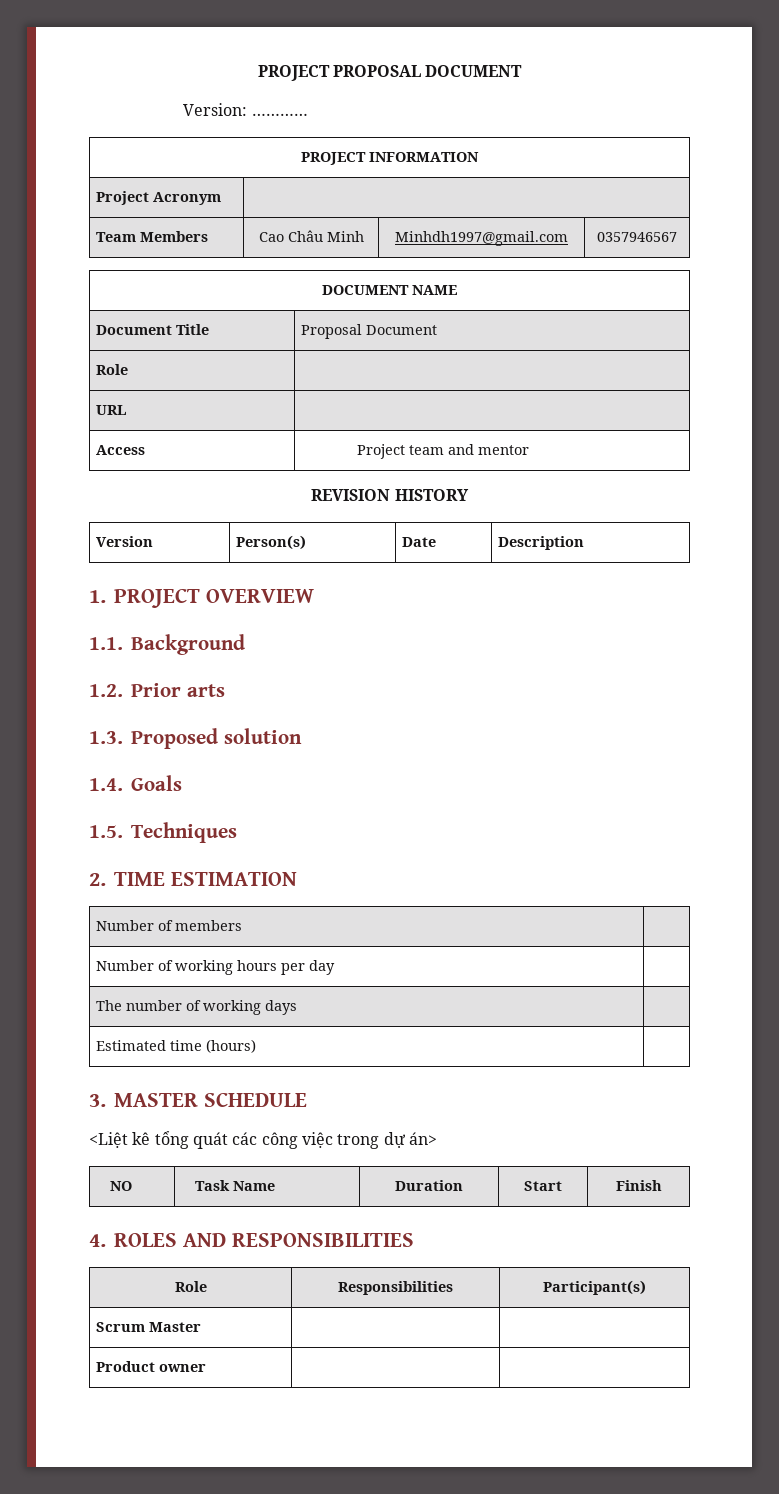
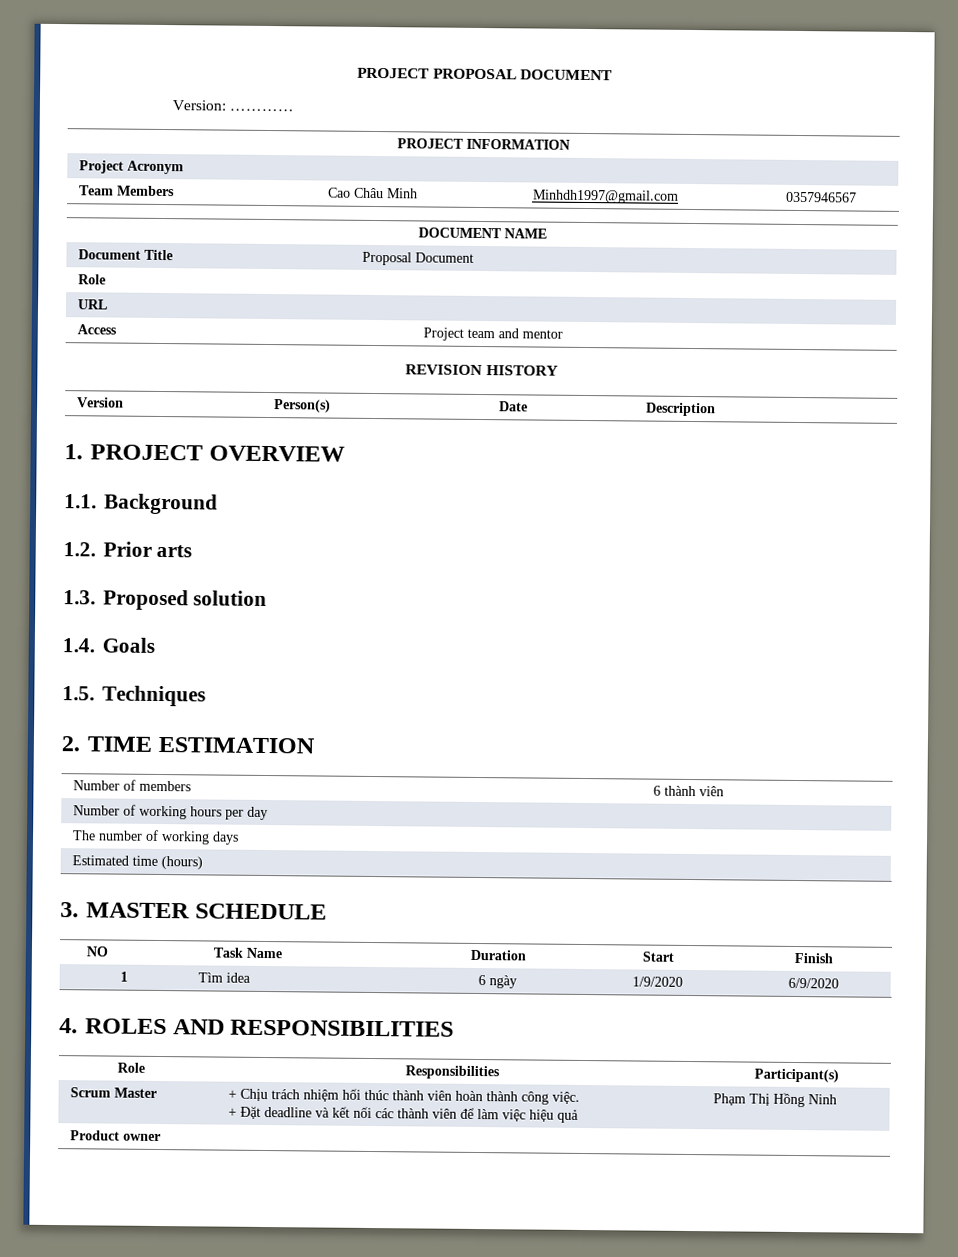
(242, 925) none -> [652,785,724,797] 6 thành viên
[89,1131,437,1149] // <Liệt kê tổng quát các công việc trong dự án> -> (327, 911) none
(662, 1185) none -> [119,971,128,982] [197,972,251,983] [478,975,517,989] [632,976,683,987] [787,977,839,989] // 1 | Tìm idea | 6 ngày | 1/9/2020 | 6/9/2020
(201, 1327) | -> [228,1088,581,1105] [228,1105,580,1123] [712,1092,837,1108] + Chịu trách nhiệm hối thúc thành viên hoàn thành công việc. // + Đặt deadline và kết nối các thành viên để làm việc hiệu quả | Phạm Thị Hồng Ninh

